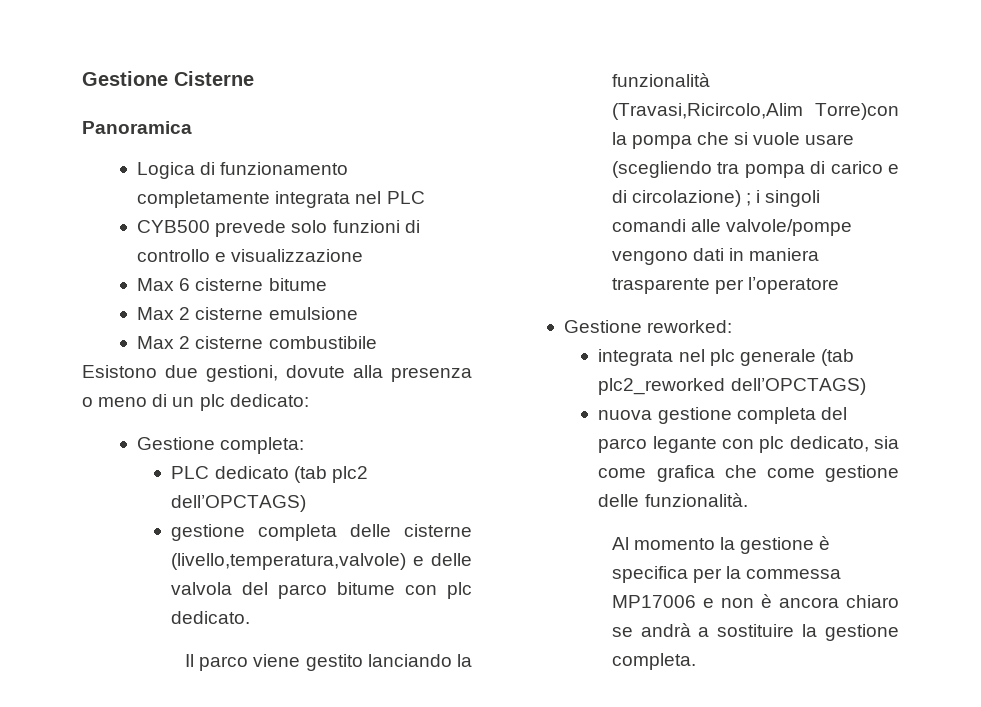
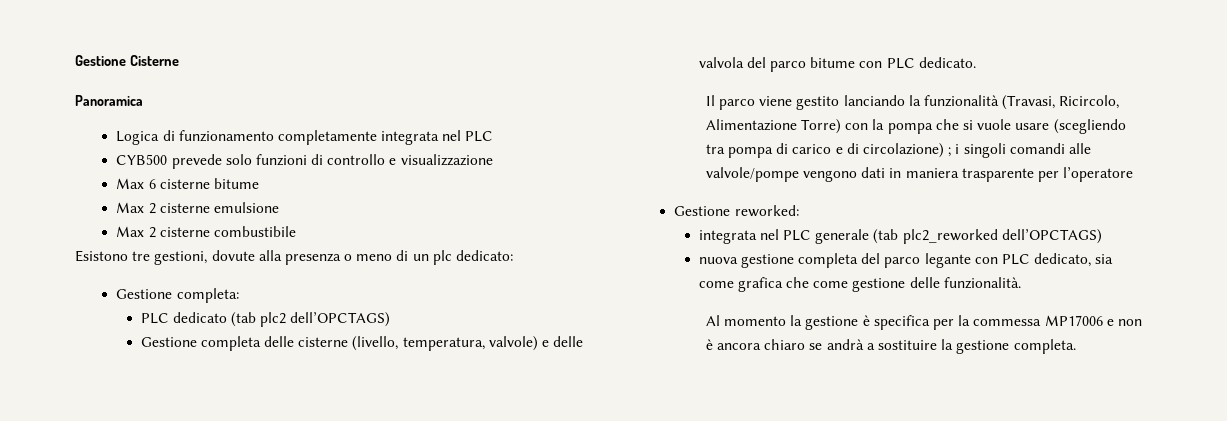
[165,365,198,378] due -> [132,251,151,261] tre
[171,524,246,541] gestione -> [140,337,197,347] Gestione
[171,553,407,570] (livello,temperatura,valvole) -> [352,336,538,351] (livello, temperatura, valvole)
[447,582,472,599] plc -> [886,58,915,69] PLC
[611,103,899,120] (Travasi,Ricircolo,Alim Torre)con -> [1002,95,1120,110] [705,119,869,134] (Travasi, Ricircolo, Alimentazione Torre) con
[709,349,735,366] plc -> [782,230,811,241] PLC
[759,436,785,453] plc -> [1001,254,1030,265] PLC

